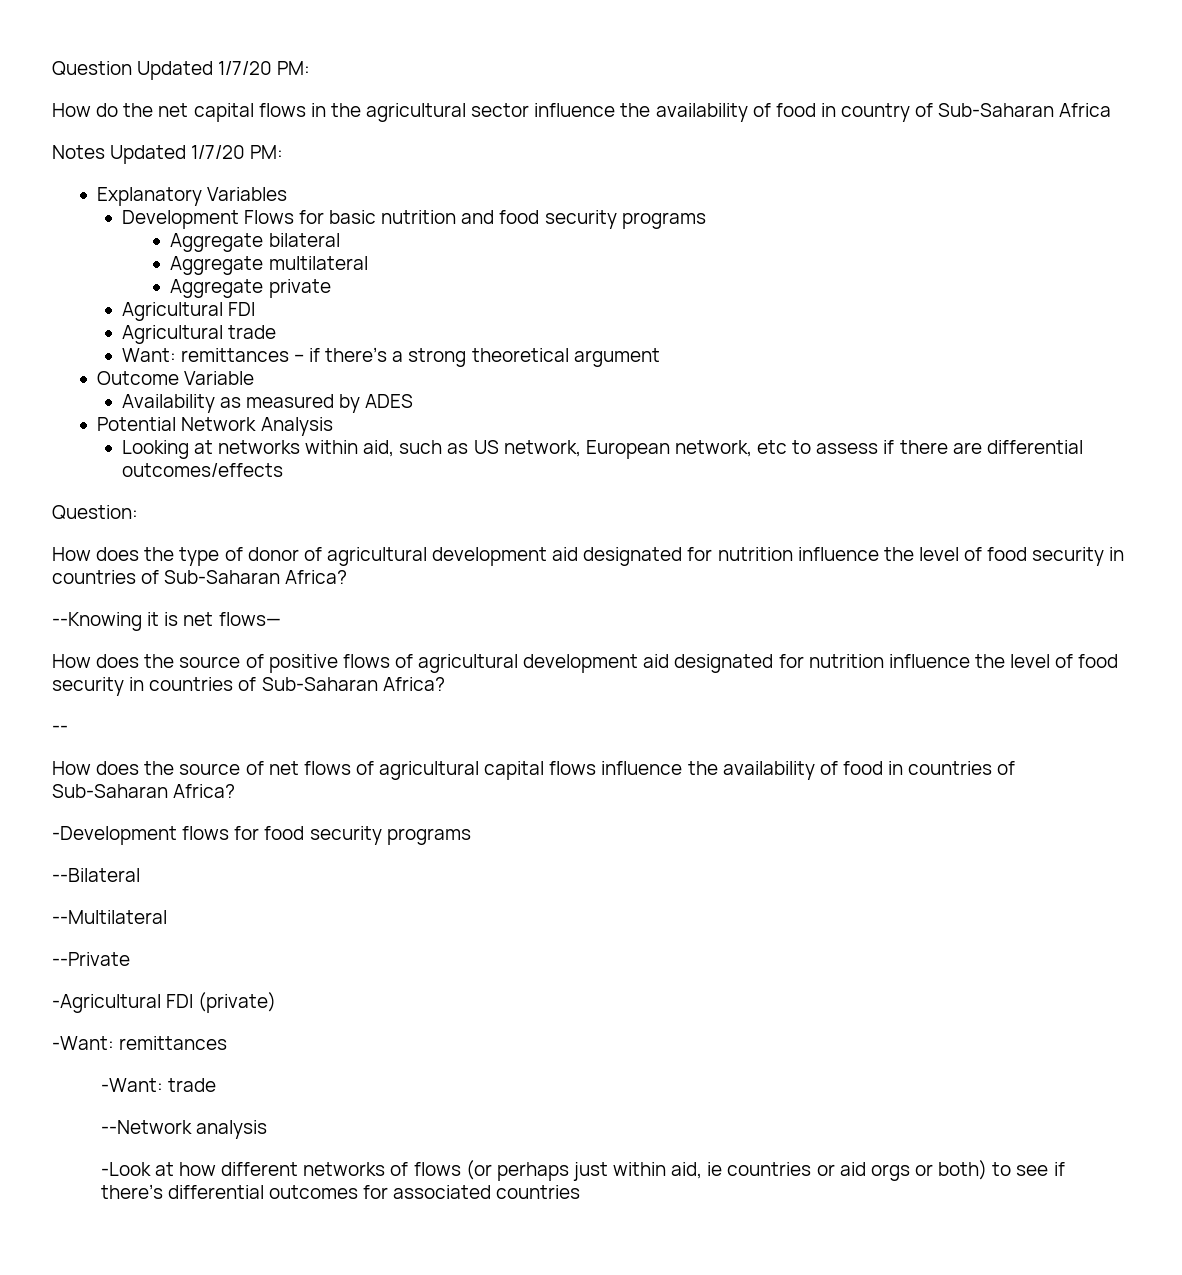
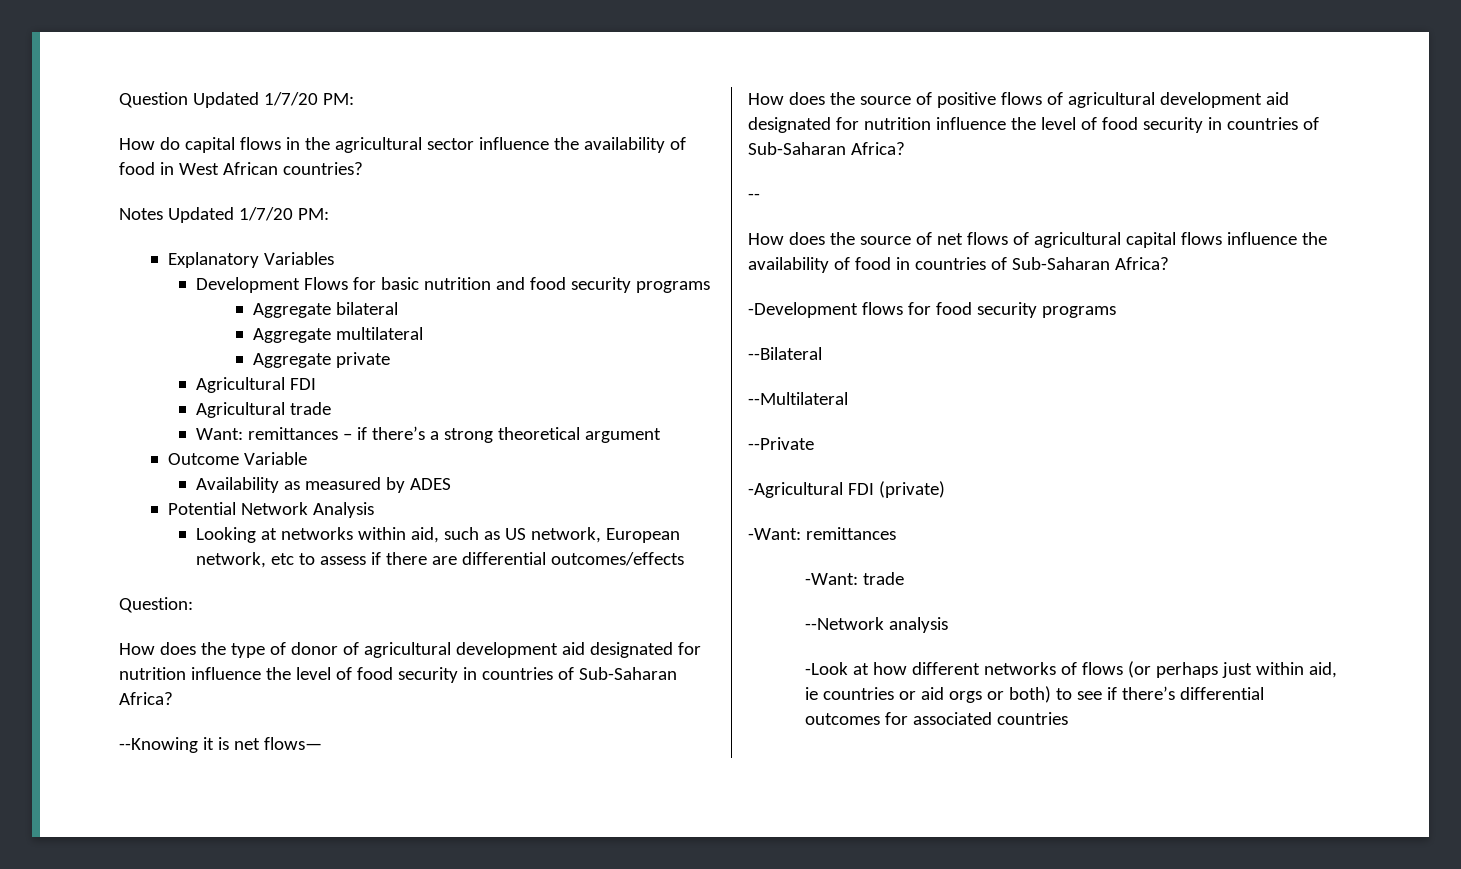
[123,103,189,117] the net -> (180, 143) none
[841,103,1112,122] country of Sub-Saharan Africa -> [178,162,363,175] West African countries?

